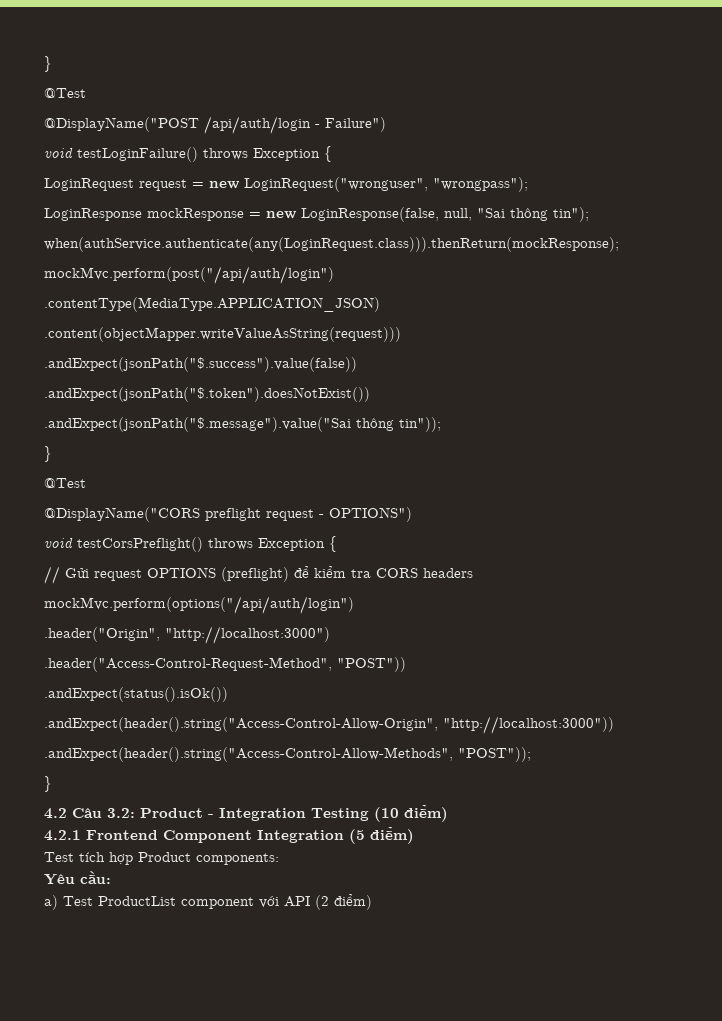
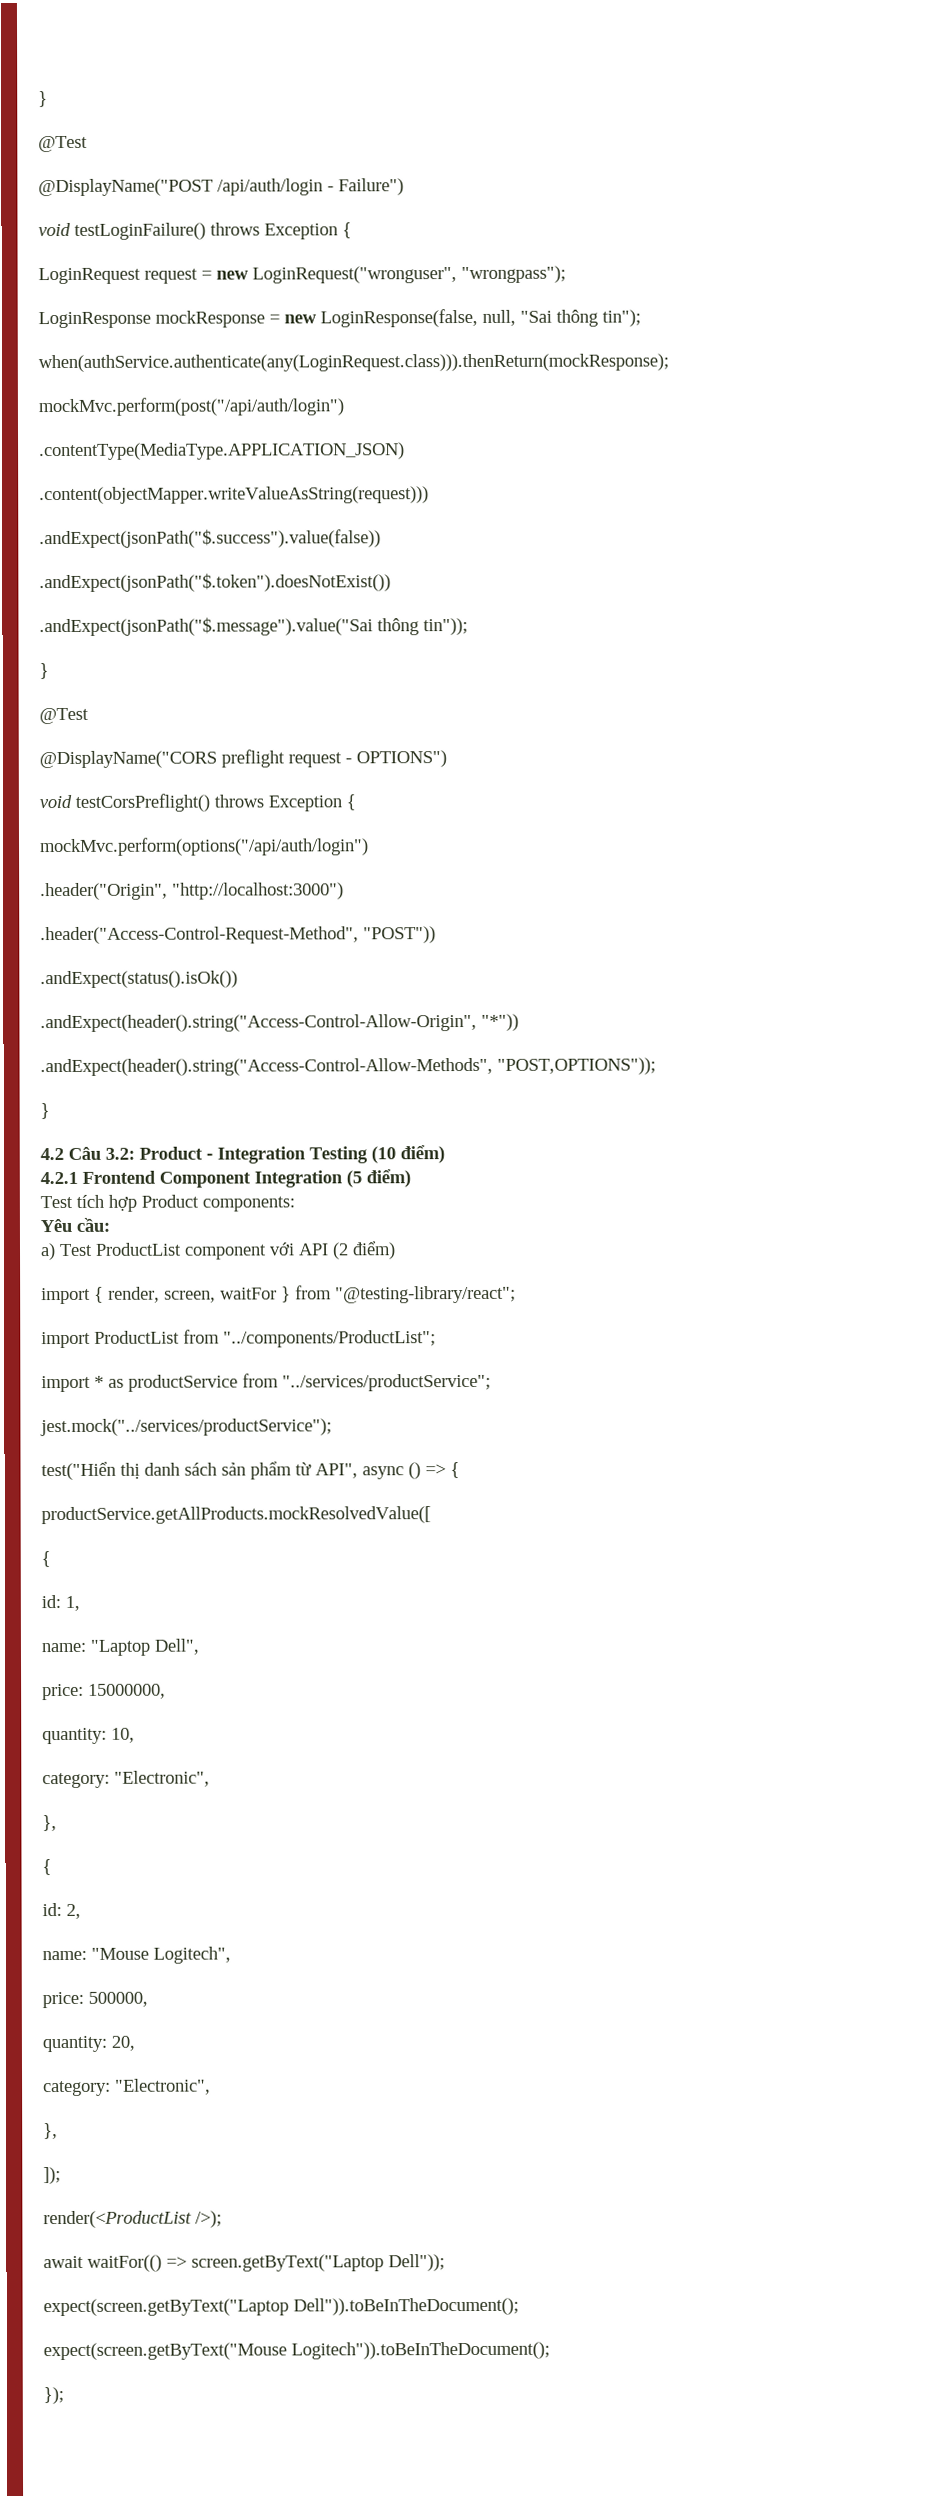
[44,566,473,584] // // Gửi request OPTIONS (preflight) để kiểm tra CORS headers -> (356, 802) none
[443,716,614,734] "http://localhost:3000")) -> [481,1013,519,1031] "*"))
[458,747,531,762] "POST")); -> [497,1057,656,1075] "POST,OPTIONS"));
(372, 902) none -> [41,1285,516,1305] [41,1329,436,1349] [41,1373,491,1393] [40,1418,332,1437] [41,1461,460,1481] [41,1506,431,1525] [41,1551,51,1568] [41,1595,80,1611] [41,1638,199,1656] [42,1683,166,1701] [42,1727,135,1745] [42,1770,210,1789] [42,1815,57,1832] [42,1859,52,1876] [42,1902,81,1919] [42,1946,231,1964] [42,1991,148,2009] [42,2035,135,2053] [43,2078,211,2097] [43,2123,58,2140] [43,2167,61,2185] [43,2210,222,2229] [43,2254,445,2272] [43,2297,519,2317] [43,2341,550,2361] [43,2386,64,2405] // import { render, screen, waitFor } from "@testing-library/react"; // import ProductList from "../components/ProductList"; // import * as productService from "../services/productService"; // jest.mock("../services/productService"); // test("Hiển thị danh sách sản phẩm từ API", async () => { // productService.getAllProducts.mockResolvedValue([ // { // id: 1, // name: "Laptop Dell", // price: 15000000, // quantity: 10, // category: "Electronic", // }, // { // id: 2, // name: "Mouse Logitech", // price: 500000, // quantity: 20, // category: "Electronic", // }, // ]); // render(<ProductList />); // await waitFor(() => screen.getByText("Laptop Dell")); // expect(screen.getByText("Laptop Dell")).toBeInTheDocument(); // expect(screen.getByText("Mouse Logitech")).toBeInTheDocument(); // });

